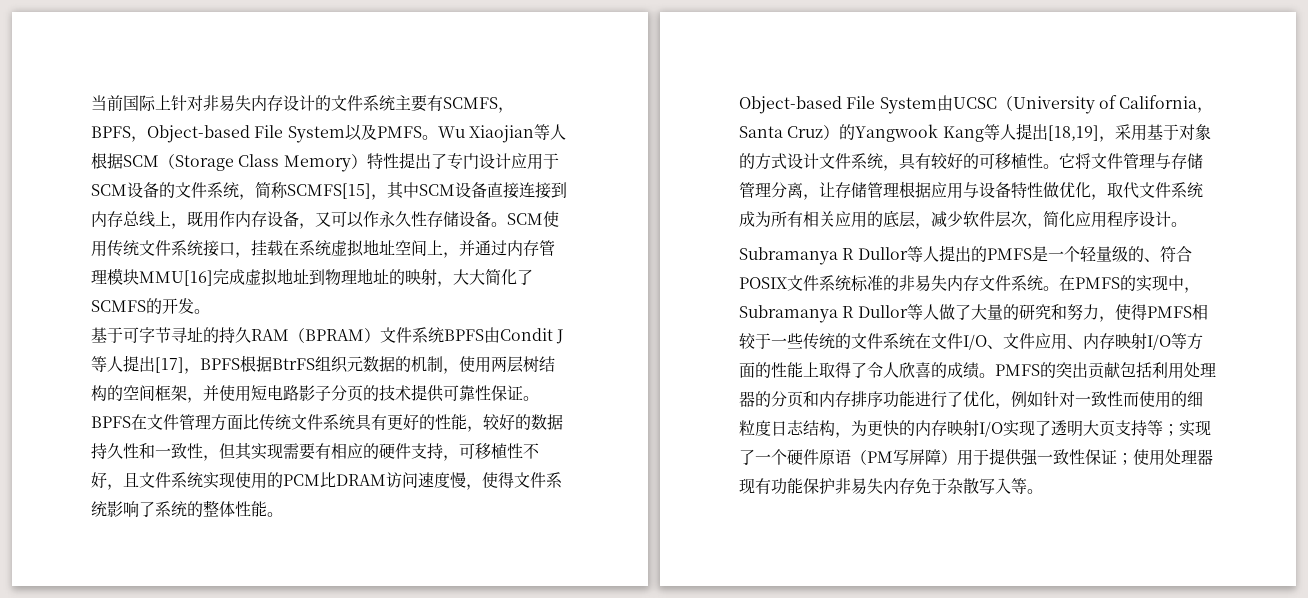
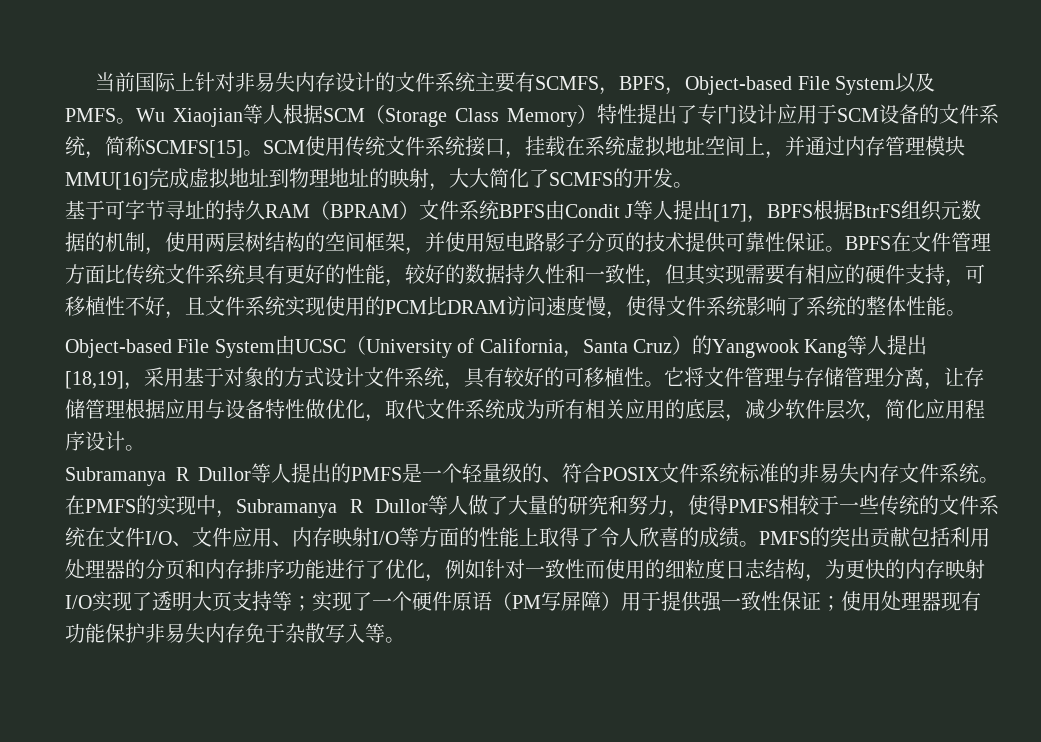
[371,182,567,200] [91,211,491,229] ，其中SCM设备直接连接到内存总线上，既用作内存设备，又可以作永久性存储设备 -> (243, 149) none

